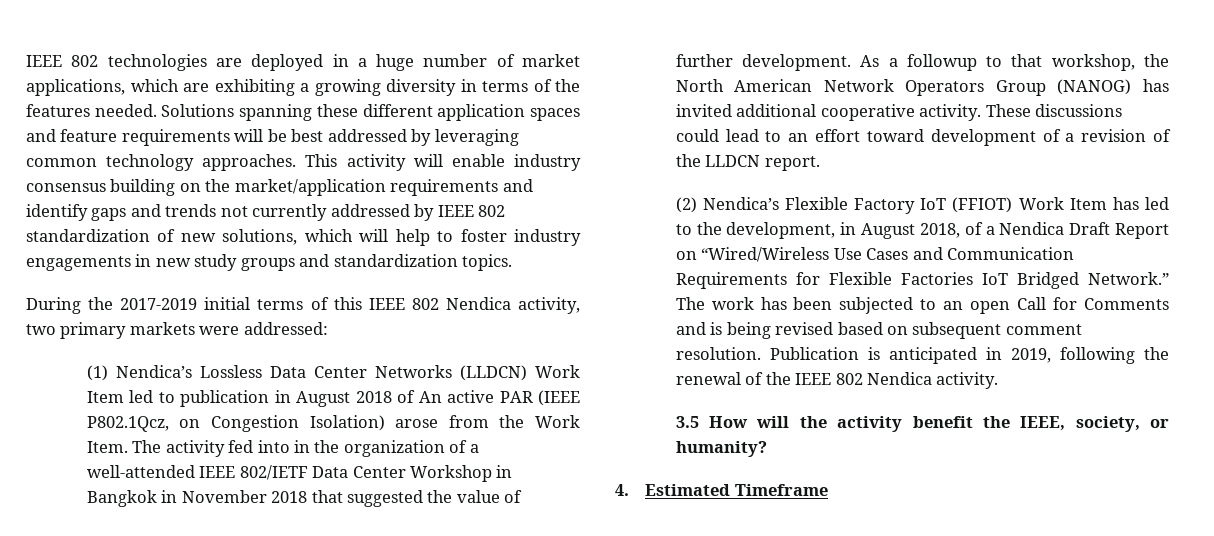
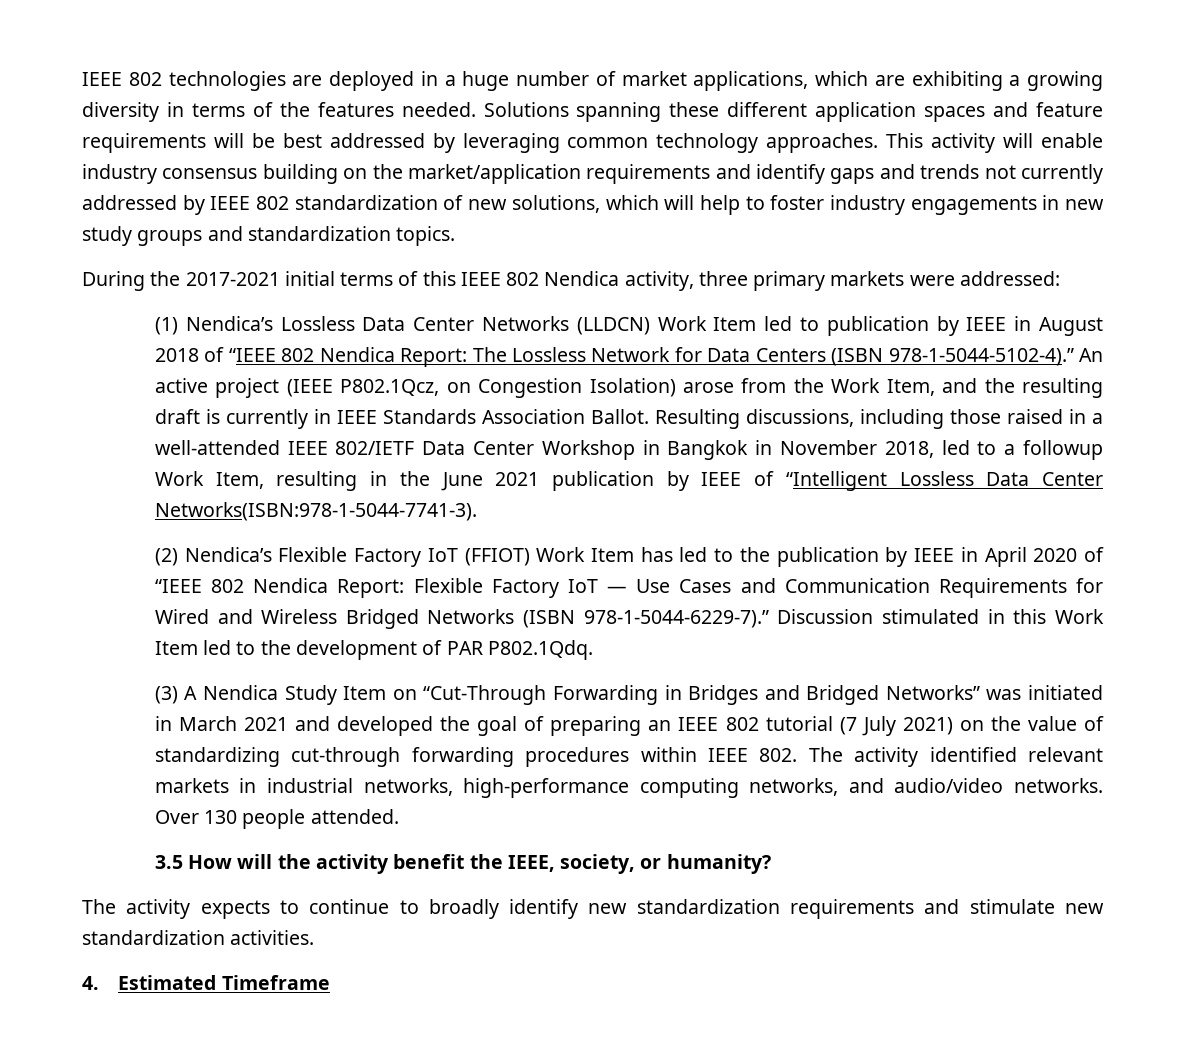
[120,298,198,310] 2017-2019 -> [185,272,280,286] 2017-2021
[26,324,56,335] two -> [698,271,748,286] three
(270, 398) none -> [936,316,1007,336] by IEEE
(416, 396) none -> [228,347,1074,367] “IEEE 802 Nendica Report: The Lossless Network for Data Centers (ISBN 978‐1‐5044‐5102‐4).”
[499,391,533,403] PAR -> [215,378,280,398] project
[86,440,468,457] Item. The activity fed into in the organization of -> [886,378,1103,398] [154,409,1086,429] Item, and the resulting draft is currently in IEEE Standards Association Ballot. Resulting discussions, including those raised in
[271,490,523,507] [675,54,1169,71] [675,79,1169,96] [675,104,1122,121] [675,129,1171,146] [675,154,820,171] 2018 that suggested the value of further development. As a followup to that workshop, the North American Network Operators Group (NANOG) has invited additional cooperative activity. These discussions could lead to an effort toward development of a revision of the LLDCN report. -> [884,440,1103,460] [154,471,1104,491] [154,502,477,521] 2018, led to a followup Work Item, resulting in the June 2021 publication by IEEE of “Intelligent Lossless Data Center Networks(ISBN:978-1-5044-7741-3).
[726,222,1169,239] [675,247,830,262] development, in August 2018, of a Nendica Draft Report on “Wired/Wireless -> [776,547,1105,567] [154,578,628,598] publication by IEEE in April 2020 of “IEEE 802 Nendica Report: Flexible Factory IoT —
[828,272,1169,289] [675,297,1169,314] [675,322,1082,339] [675,347,1169,364] [675,372,999,389] Flexible Factories IoT Bridged Network.” The work has been subjected to an open Call for Comments and is being revised based on subsequent comment resolution. Publication is anticipated in 2019, following the renewal of the IEEE 802 Nendica activity. -> [154,609,1104,629] [154,640,593,660] [154,685,1103,705] [154,716,1104,736] [154,747,1104,767] [154,778,1103,798] [154,809,399,829] Wired and Wireless Bridged Networks (ISBN 978-1-5044-6229-7).” Discussion stimulated in this Work Item led to the development of PAR P802.1Qdq. // (3) A Nendica Study Item on “Cut-Through Forwarding in Bridges and Bridged Networks” was initiated in March 2021 and developed the goal of preparing an IEEE 802 tutorial (7 July 2021) on the value of standardizing cut-through forwarding procedures within IEEE 802. The activity identified relevant markets in industrial networks, high-performance computing networks, and audio/video networks. Over 130 people attended.
(767, 449) none -> [82,899,1104,919] [82,930,315,945] // The activity expects to continue to broadly identify new standardization requirements and stimulate new standardization activities.

